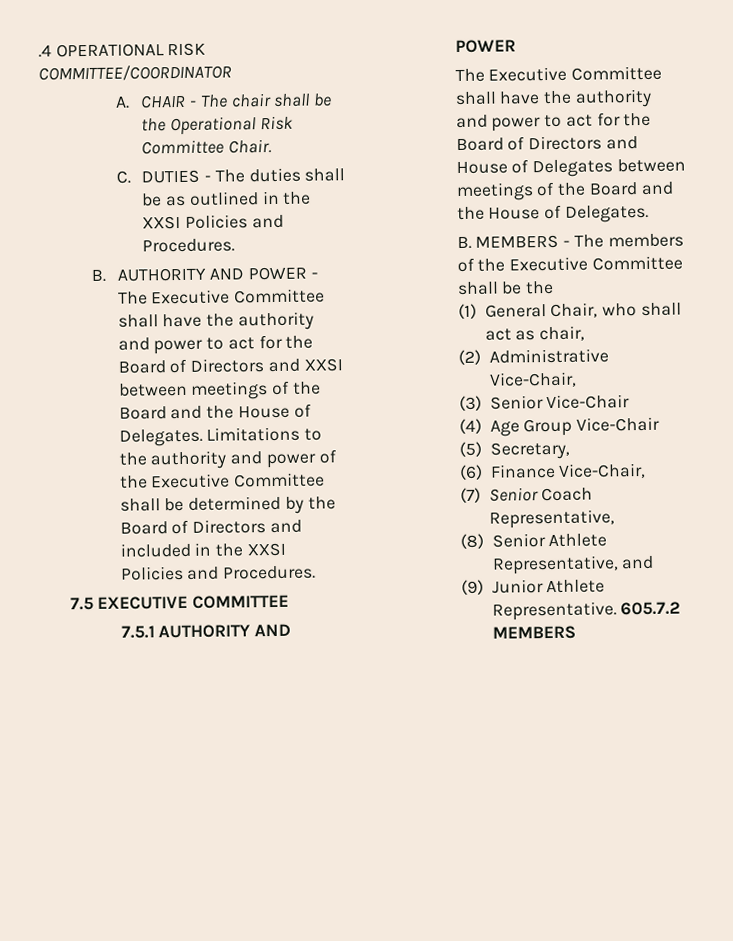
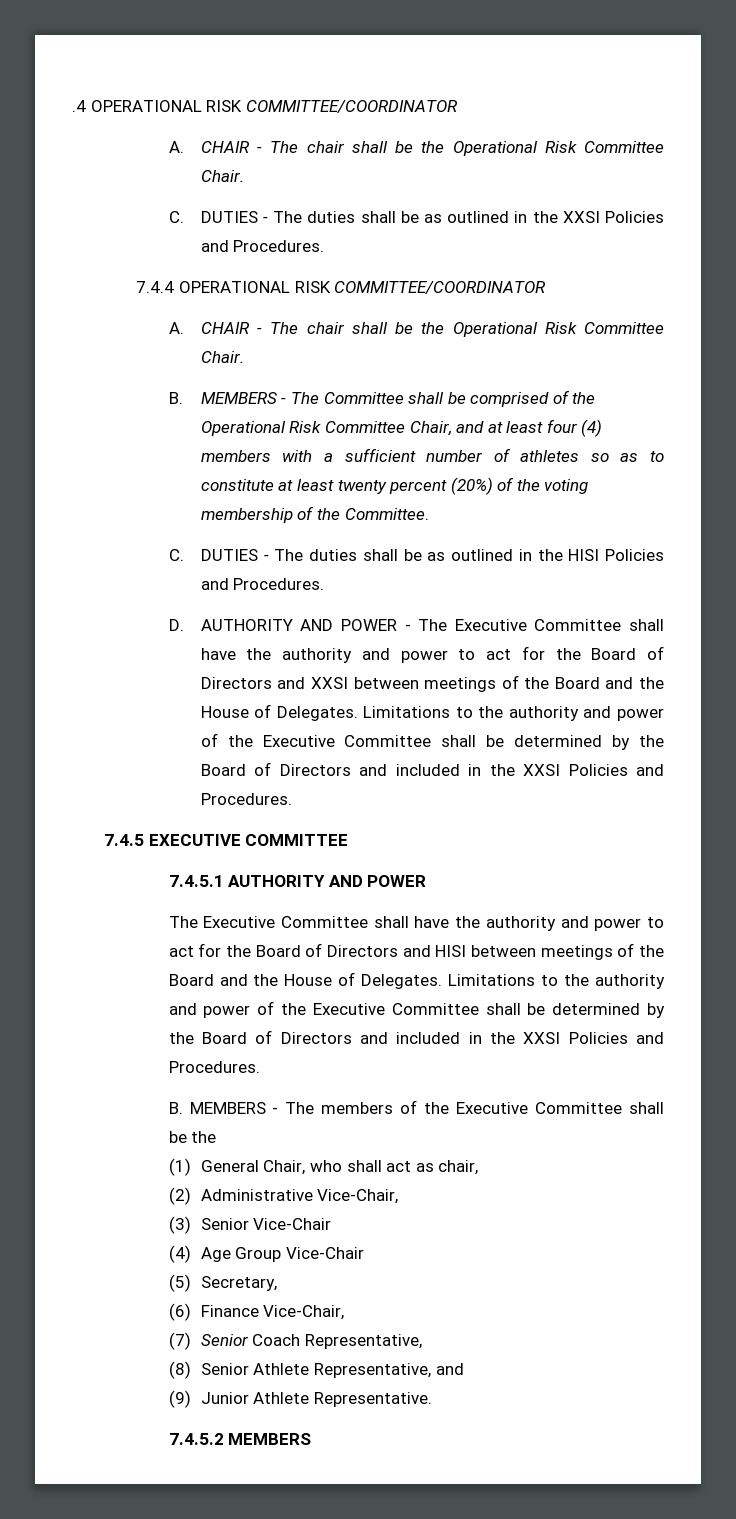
[91,269,107,282] B. -> [136,281,547,294] [168,322,664,337] [200,351,244,363] [168,390,596,407] [200,419,603,437] [200,448,664,462] [200,477,589,495] [200,506,429,523] [168,549,664,561] [200,578,325,590] [168,619,184,631] 7.4.4 OPERATIONAL RISK COMMITTEE/COORDINATOR // A. CHAIR - The chair shall be the Operational Risk Committee Chair. // B. MEMBERS - The Committee shall be comprised of the Operational Risk Committee Chair, and at least four (4) members with a sufficient number of athletes so as to constitute at least twenty percent (20%) of the voting membership of the Committee. // C. DUTIES - The duties shall be as outlined in the HISI Policies and Procedures. // D.
[69,596,94,611] 7.5 -> [104,834,145,846] 7.4.5
[120,625,155,639] 7.5.1 -> [168,875,224,887] 7.4.5.1
[455,159,614,178] House of Delegates -> [435,945,467,957] HISI
(649, 213) none -> [448,974,665,989] [168,1001,665,1018] [168,1030,664,1044] [168,1061,260,1073] Limitations to the authority and power of the Executive Committee shall be determined by the Board of Directors and included in the XXSI Policies and Procedures.
[620,601,682,616] 605.7.2 -> [168,1433,224,1445] // 7.4.5.2

